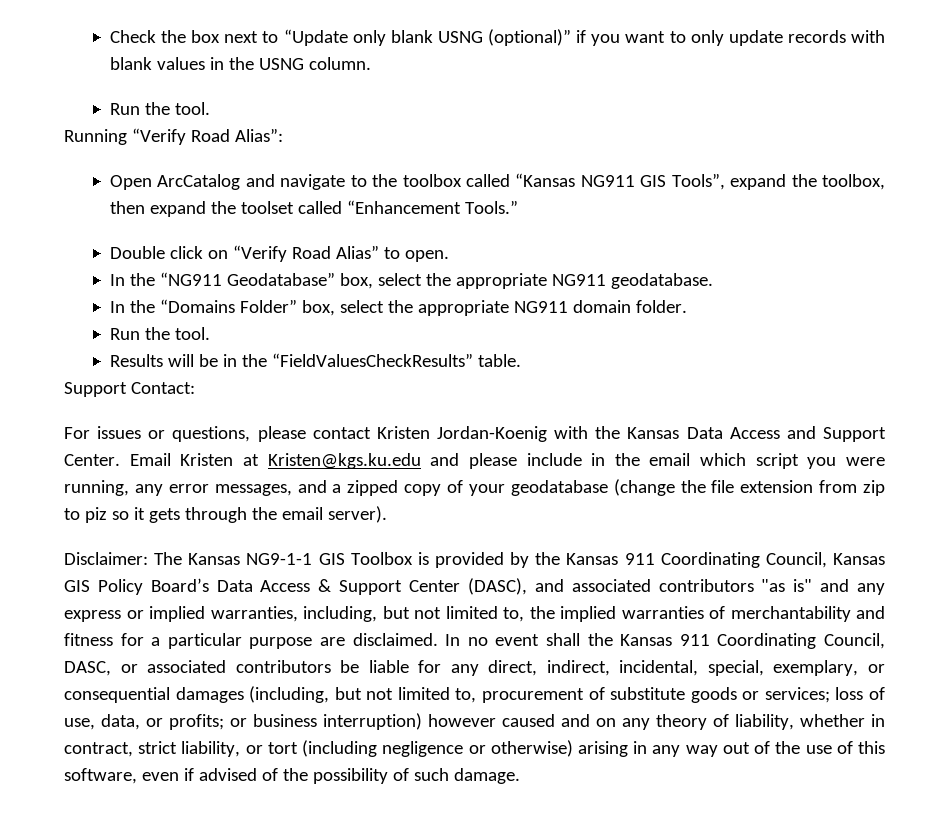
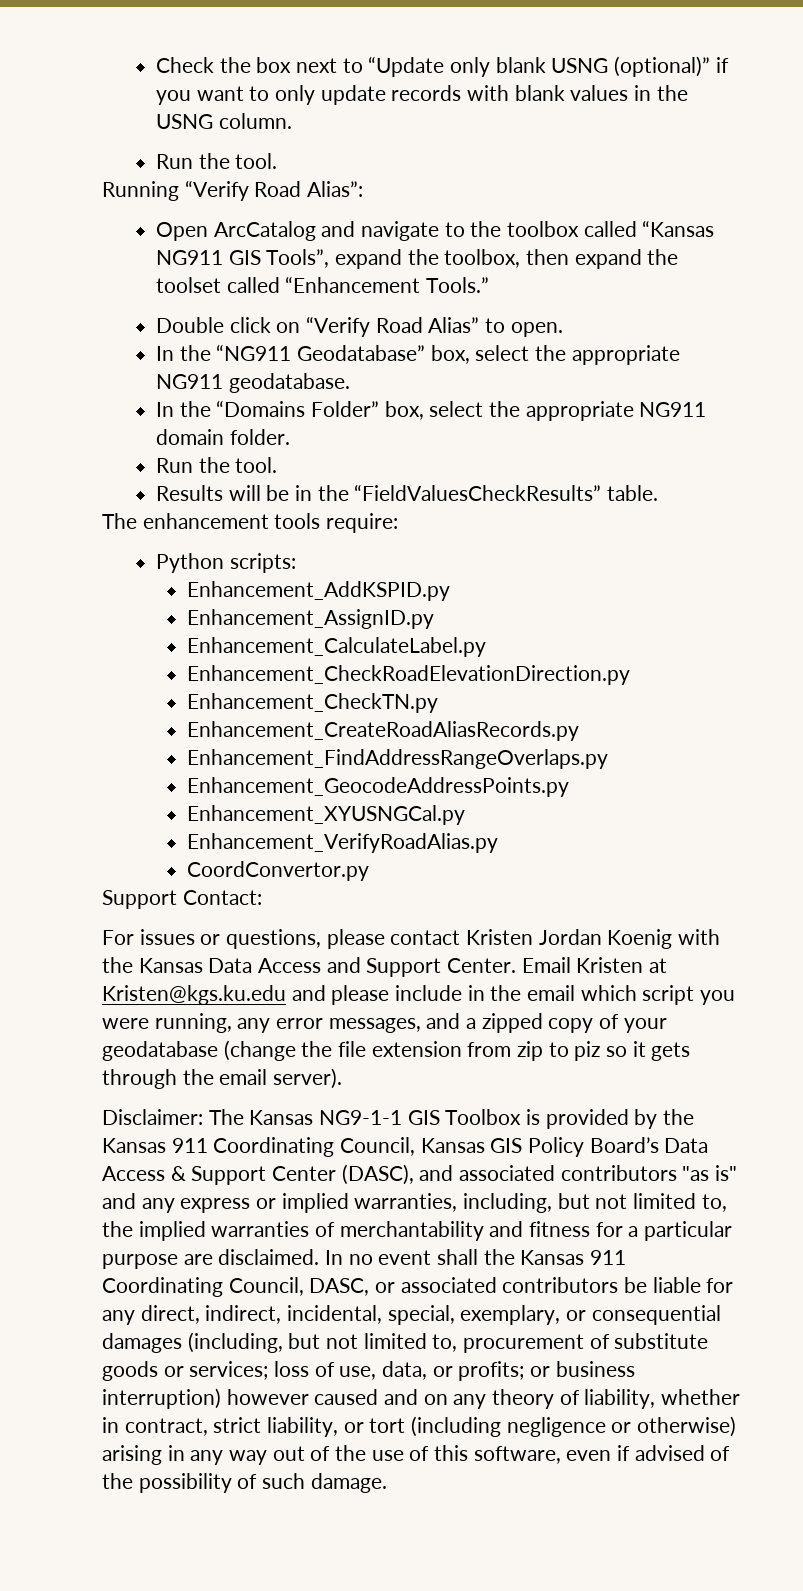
(521, 360) none -> [102,513,399,533] [155,553,296,573] [186,581,450,601] [186,609,434,629] [186,637,486,657] [186,665,630,685] [186,693,438,713] [186,721,579,741] [186,749,608,769] [186,777,569,797] [186,805,465,825] [186,833,498,853] [186,861,369,881] // The enhancement tools require: // Python scripts: // Enhancement_AddKSPID.py // Enhancement_AssignID.py // Enhancement_CalculateLabel.py // Enhancement_CheckRoadElevationDirection.py // Enhancement_CheckTN.py // Enhancement_CreateRoadAliasRecords.py // Enhancement_FindAddressRangeOverlaps.py // Enhancement_GeocodeAddressPoints.py // Enhancement_XYUSNGCal.py // Enhancement_VerifyRoadAlias.py // CoordConvertor.py
[437,426,547,442] Jordan-Koenig -> [538,929,673,949] Jordan Koenig

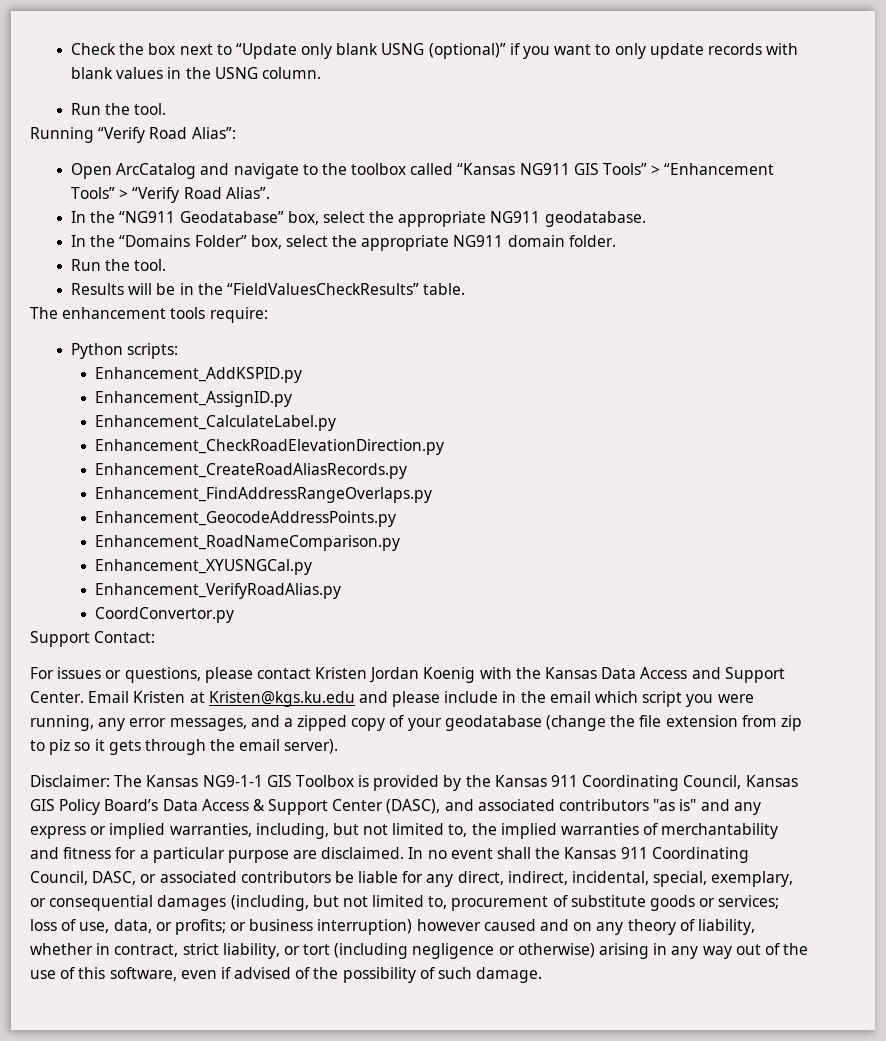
[266,249,679,269] [155,276,489,293] [155,316,563,337] Tools”, expand the toolbox, then expand the toolset called “Enhancement Tools.” // Double click on “Verify Road Alias” to open. -> [603,163,775,175] [70,187,270,203] Tools” > “Enhancement Tools” > “Verify Road Alias”.
[186,693,438,713] // Enhancement_CheckTN.py -> (444, 447) none
(569, 787) none -> [94,535,400,551] // Enhancement_RoadNameComparison.py

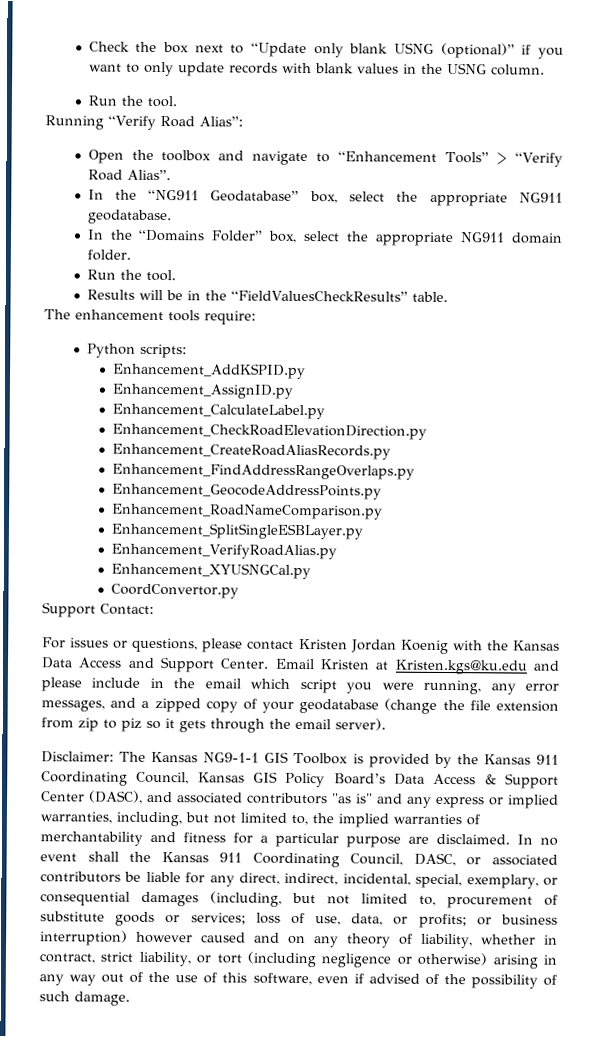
[116,163,197,179] ArcCatalog -> [131,149,212,162] the toolbox
[321,163,661,175] the toolbox called “Kansas NG911 GIS Tools” > -> (331, 158) none
[94,559,312,575] Enhancement_XYUSNGCal.py -> [111,522,364,540] Enhancement_SplitSingleESBLayer.py
(341, 591) none -> [111,562,312,580] // Enhancement_XYUSNGCal.py
[208,691,355,707] Kristen@kgs.ku.edu -> [394,659,528,675] Kristen.kgs@ku.edu

